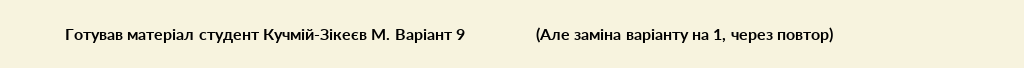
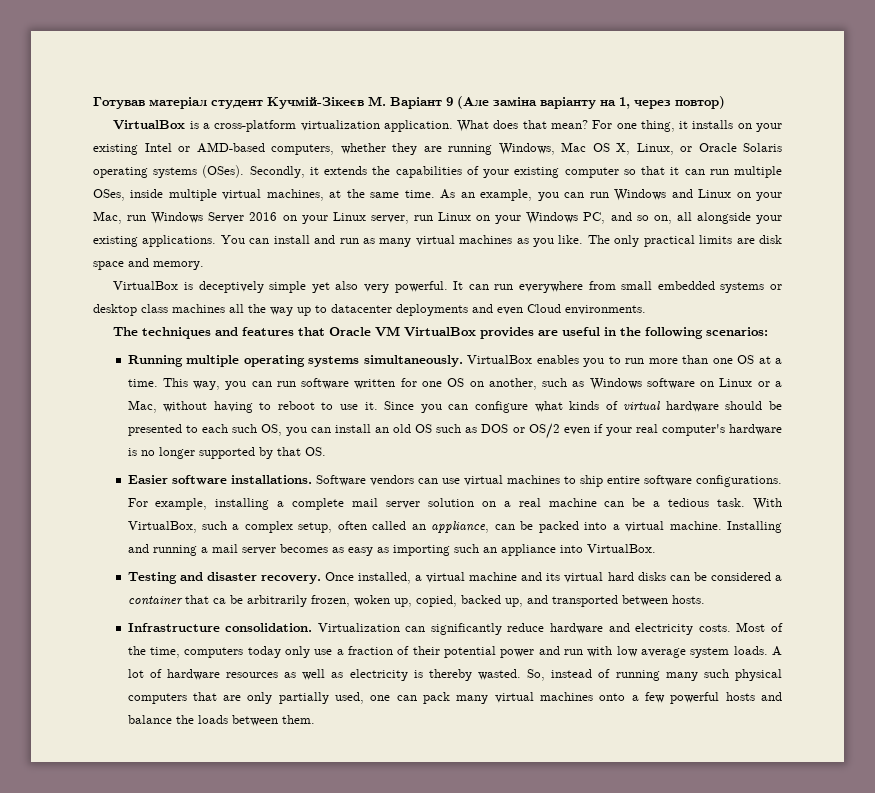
(833, 35) none -> [113,120,782,132] [93,142,782,155] [93,165,783,178] [93,189,783,201] [93,211,783,224] [93,235,783,247] [93,258,204,270] [113,281,782,293] [93,304,646,316] [113,326,769,339] [127,355,782,367] [127,378,782,390] [127,400,783,413] [127,423,782,439] [127,447,326,459] [127,475,783,487] [127,498,782,510] [127,521,782,533] [127,544,656,556] [127,572,783,584] [127,595,705,607] [127,622,783,635] [127,646,782,658] [127,669,782,681] [127,692,782,704] [127,715,315,726] // VirtualBox is a cross-platform virtualization application. What does that mean? For one thing, it installs on your existing Intel or AMD-based computers, whether they are running Windows, Mac OS X, Linux, or Oracle Solaris operating systems (OSes). Secondly, it extends the capabilities of your existing computer so that it can run multiple OSes, inside multiple virtual machines, at the same time. As an example, you can run Windows and Linux on your Mac, run Windows Server 2016 on your Linux server, run Linux on your Windows PC, and so on, all alongside your existing applications. You can install and run as many virtual machines as you like. The only practical limits are disk space and memory. // VirtualBox is deceptively simple yet also very powerful. It can run everywhere from small embedded systems or desktop class machines all the way up to datacenter deployments and even Cloud environments. // The techniques and features that Oracle VM VirtualBox provides are useful in the following scenarios: // Running multiple operating systems simultaneously. VirtualBox enables you to run more than one OS at a time. This way, you can run software written for one OS on another, such as Windows software on Linux or a Mac, without having to reboot to use it. Since you can configure what kinds of virtual hardware should be presented to each such OS, you can install an old OS such as DOS or OS/2 even if your real computer's hardware is no longer supported by that OS. // Easier software installations. Software vendors can use virtual machines to ship entire software configurations. For example, installing a complete mail server solution on a real machine can be a tedious task. With VirtualBox, such a complex setup, often called an appliance, can be packed into a virtual machine. Installing and running a mail server becomes as easy as importing such an appliance into VirtualBox. // Testing and disaster recovery. Once installed, a virtual machine and its virtual hard disks can be considered a container that ca be arbitrarily frozen, woken up, copied, backed up, and transported between hosts. // Infrastructure consolidation. Virtualization can significantly reduce hardware and electricity costs. Most of the time, computers today only use a fraction of their potential power and run with low average system loads. A lot of hardware resources as well as electricity is thereby wasted. So, instead of running many such physical computers that are only partially used, one can pack many virtual machines onto a few powerful hosts and balance the loads between them.

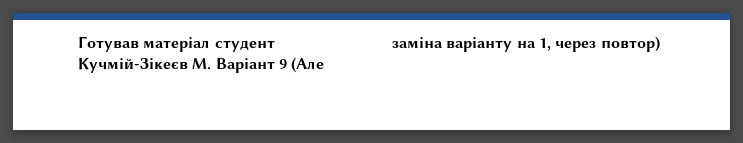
[113,120,782,132] [93,142,782,155] [93,165,783,178] [93,189,783,201] [93,211,783,224] [93,235,783,247] [93,258,204,270] [113,281,782,293] [93,304,646,316] [113,326,769,339] [127,355,782,367] [127,378,782,390] [127,400,783,413] [127,423,782,439] [127,447,326,459] [127,475,783,487] [127,498,782,510] [127,521,782,533] [127,544,656,556] [127,572,783,584] [127,595,705,607] [127,622,783,635] [127,646,782,658] [127,669,782,681] [127,692,782,704] [127,715,315,726] // VirtualBox is a cross-platform virtualization application. What does that mean? For one thing, it installs on your existing Intel or AMD-based computers, whether they are running Windows, Mac OS X, Linux, or Oracle Solaris operating systems (OSes). Secondly, it extends the capabilities of your existing computer so that it can run multiple OSes, inside multiple virtual machines, at the same time. As an example, you can run Windows and Linux on your Mac, run Windows Server 2016 on your Linux server, run Linux on your Windows PC, and so on, all alongside your existing applications. You can install and run as many virtual machines as you like. The only practical limits are disk space and memory. // VirtualBox is deceptively simple yet also very powerful. It can run everywhere from small embedded systems or desktop class machines all the way up to datacenter deployments and even Cloud environments. // The techniques and features that Oracle VM VirtualBox provides are useful in the following scenarios: // Running multiple operating systems simultaneously. VirtualBox enables you to run more than one OS at a time. This way, you can run software written for one OS on another, such as Windows software on Linux or a Mac, without having to reboot to use it. Since you can configure what kinds of virtual hardware should be presented to each such OS, you can install an old OS such as DOS or OS/2 even if your real computer's hardware is no longer supported by that OS. // Easier software installations. Software vendors can use virtual machines to ship entire software configurations. For example, installing a complete mail server solution on a real machine can be a tedious task. With VirtualBox, such a complex setup, often called an appliance, can be packed into a virtual machine. Installing and running a mail server becomes as easy as importing such an appliance into VirtualBox. // Testing and disaster recovery. Once installed, a virtual machine and its virtual hard disks can be considered a container that ca be arbitrarily frozen, woken up, copied, backed up, and transported between hosts. // Infrastructure consolidation. Virtualization can significantly reduce hardware and electricity costs. Most of the time, computers today only use a fraction of their potential power and run with low average system loads. A lot of hardware resources as well as electricity is thereby wasted. So, instead of running many such physical computers that are only partially used, one can pack many virtual machines onto a few powerful hosts and balance the loads between them. -> (660, 44) none

